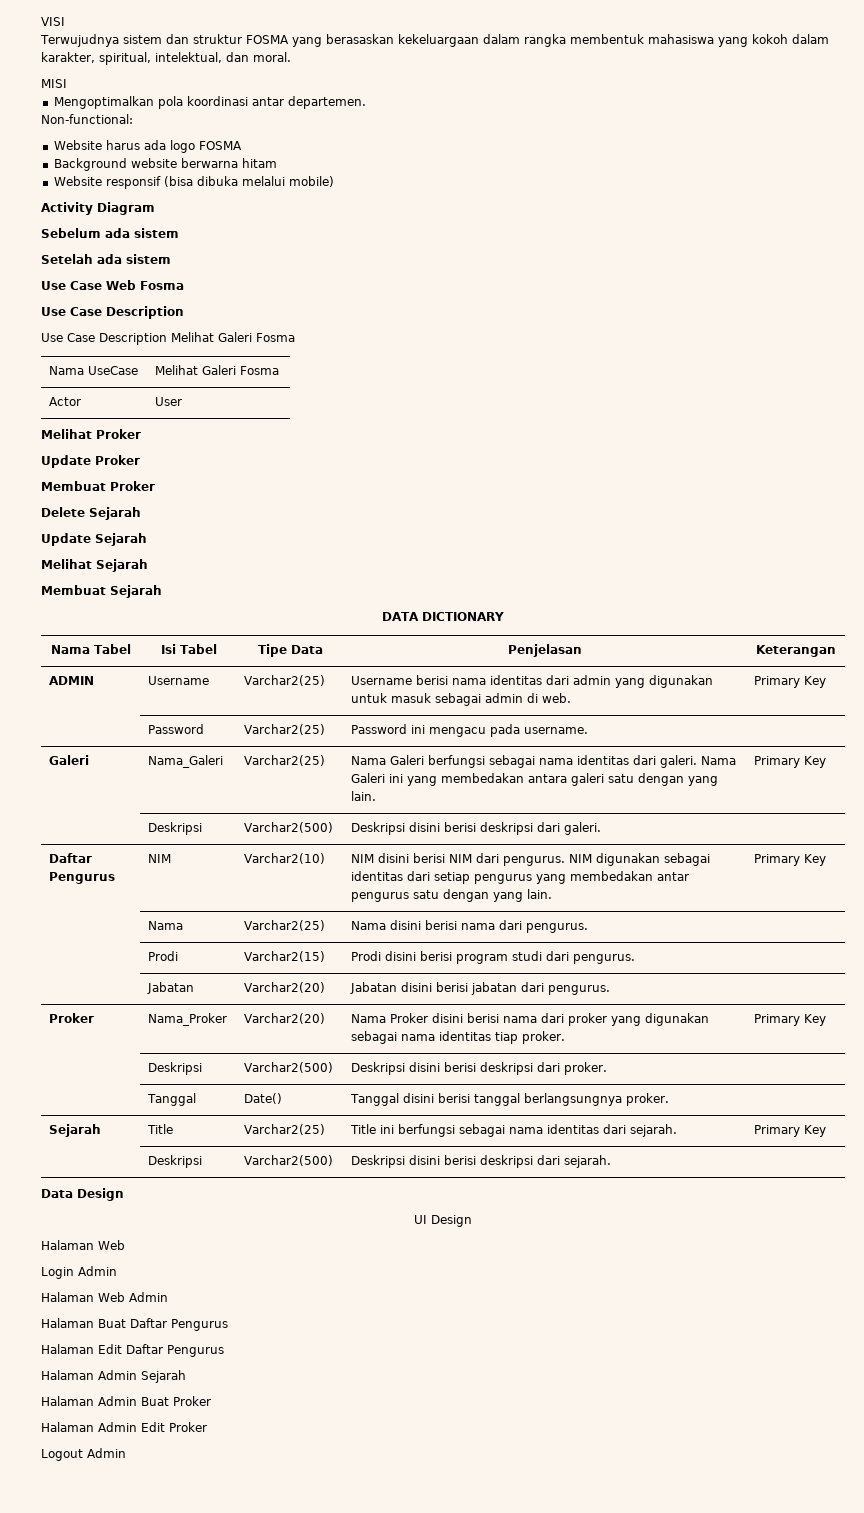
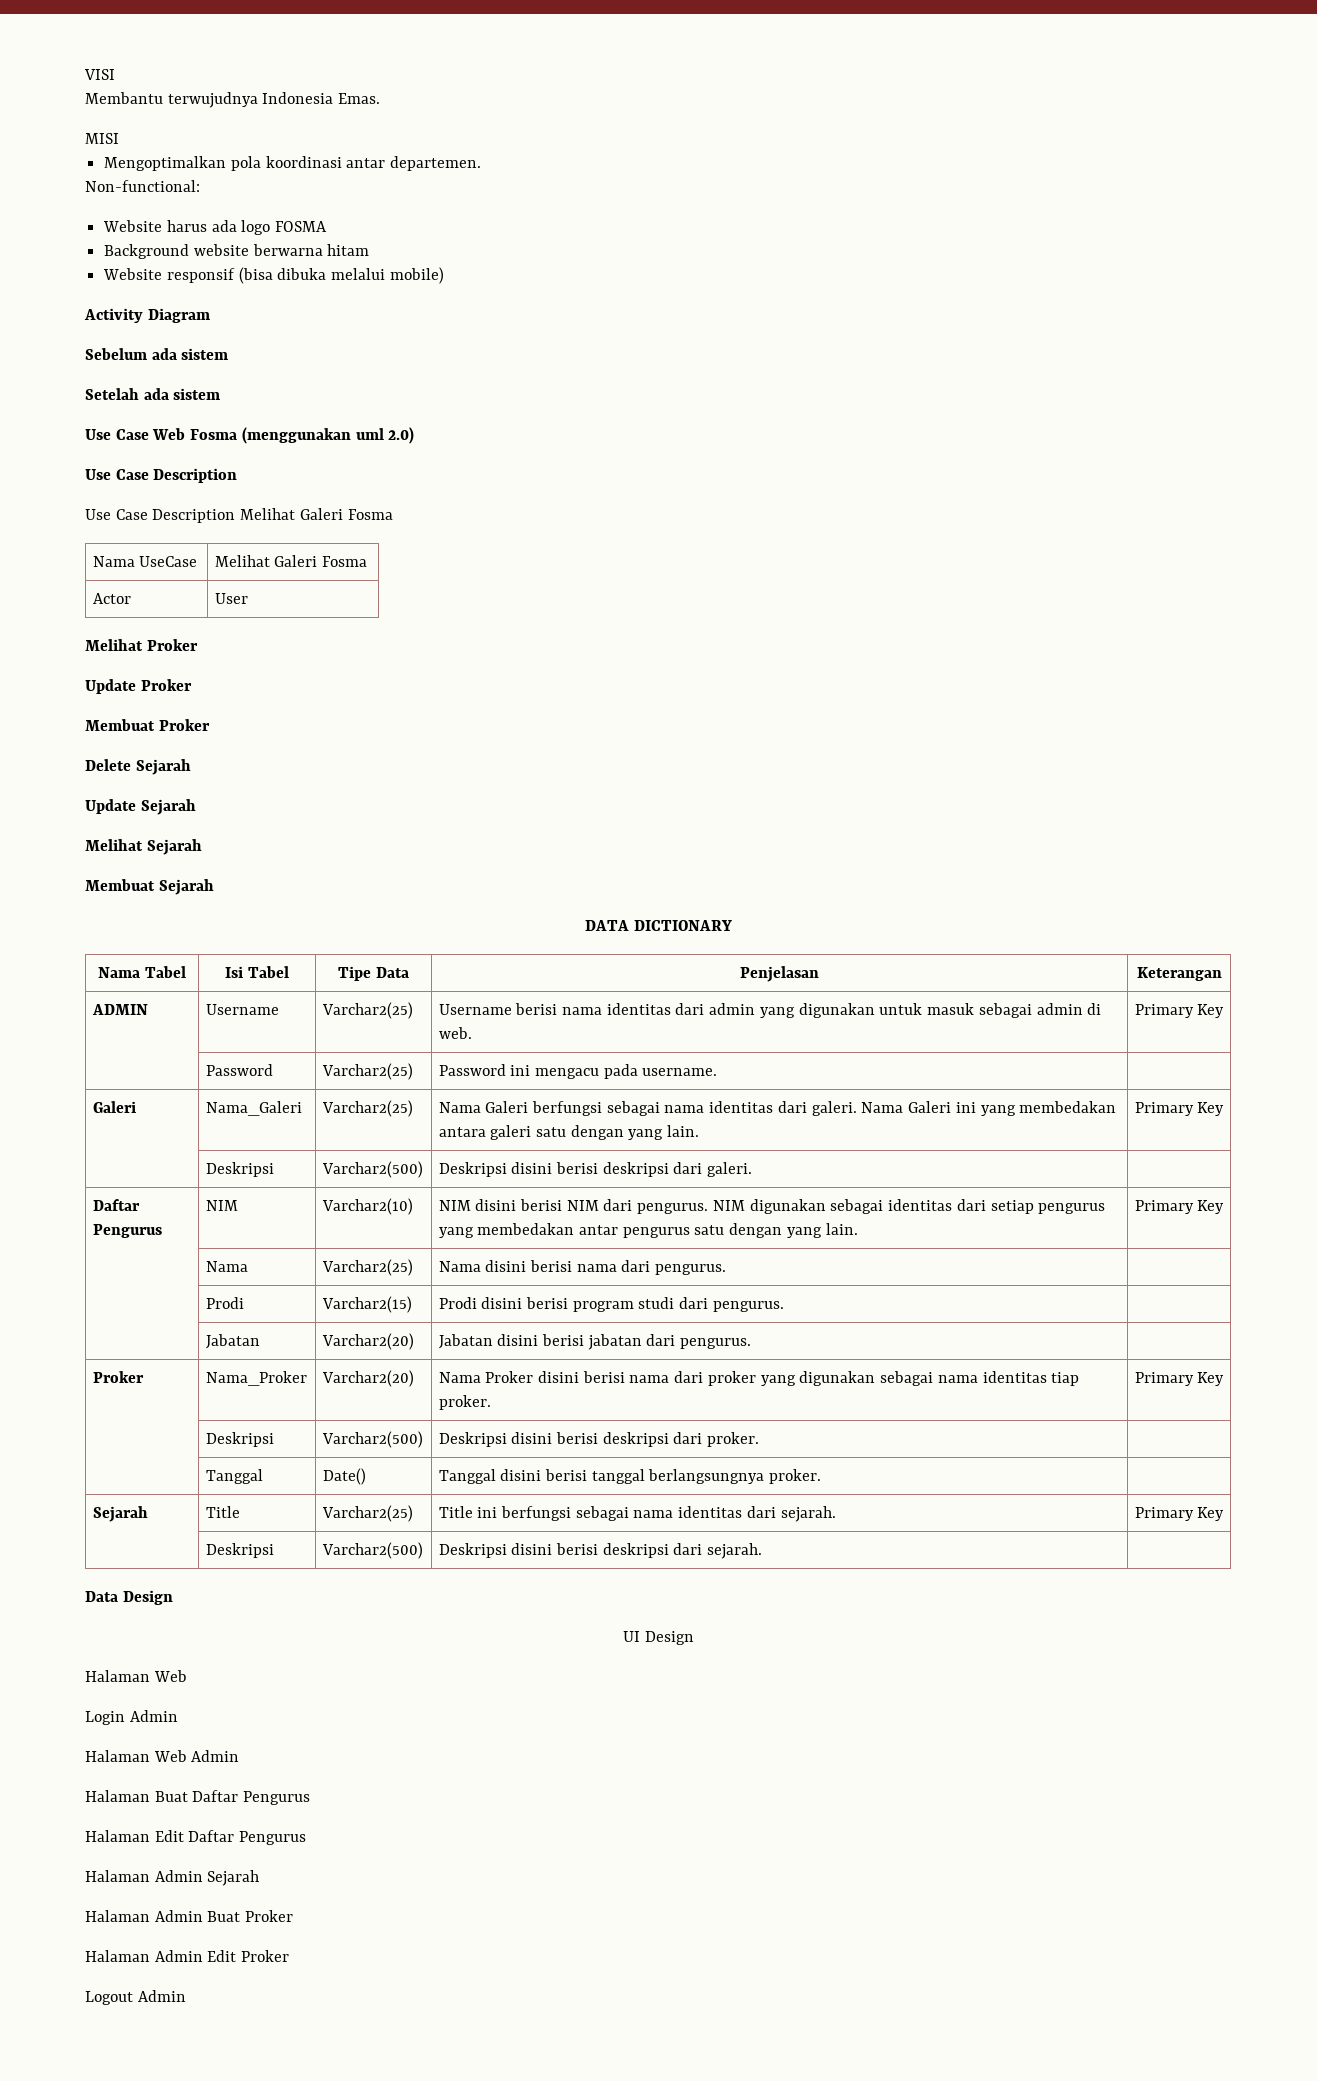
[40,34,829,47] [41,52,291,65] Terwujudnya sistem dan struktur FOSMA yang berasaskan kekeluargaan dalam rangka membentuk mahasiswa yang kokoh dalam karakter, spiritual, intelektual, dan moral. -> [85,92,381,108] Membantu terwujudnya Indonesia Emas.
(184, 285) none -> [241,427,415,444] (menggunakan uml 2.0)

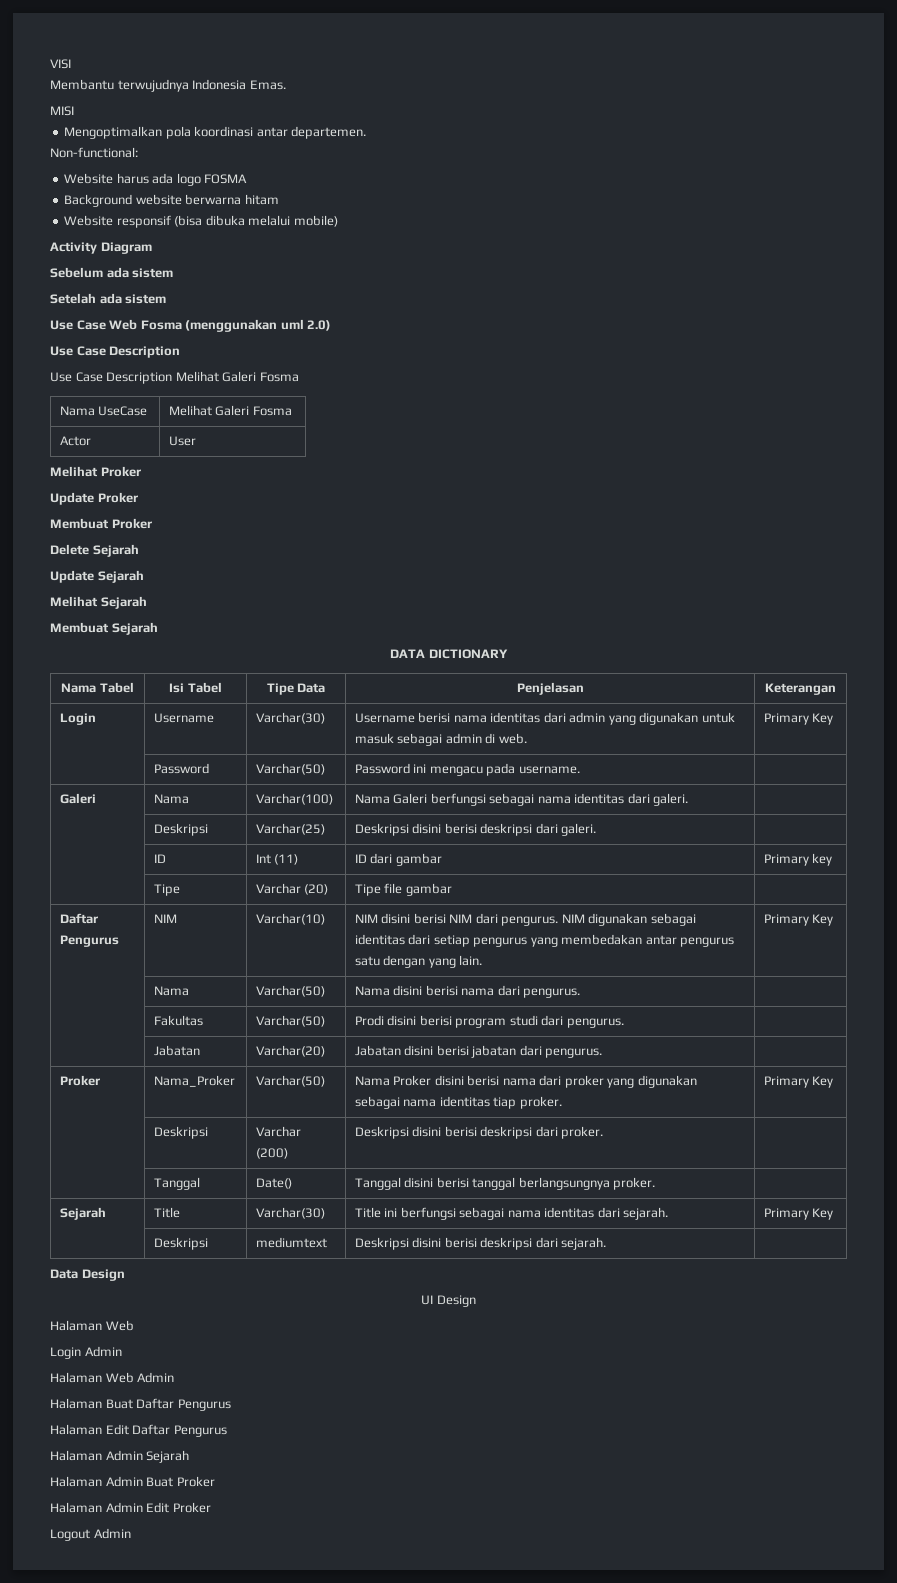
[91,1004,148,1015] ADMIN -> [59,713,96,725] Login
[321,1002,413,1019] Varchar2(25) -> [255,712,325,724] Varchar(30)
[321,1063,413,1080] Varchar2(25) -> [255,763,325,775] Varchar(50)
[205,1101,302,1116] [321,1100,413,1117] Nama_Galeri | Varchar2(25) -> [153,794,189,804] [255,793,333,805] Nama | Varchar(100)
[861,1101,1117,1116] [438,1125,700,1140] [1134,1102,1225,1116] [205,1162,274,1177] [321,1161,423,1178] Nama Galeri ini yang membedakan antara galeri satu dengan yang lain. | Primary Key // | Deskripsi | Varchar2(500) -> [153,823,208,836] [255,823,325,835] | // | Deskripsi | Varchar(25)
(753, 1169) none -> [153,854,166,863] [255,854,299,865] [354,853,442,866] [763,853,833,866] [153,884,180,896] [255,883,329,895] [354,883,452,896] // | ID | Int (11) | ID dari gambar | Primary key // | Tipe | Varchar (20) | Tipe file gambar |
[321,1198,413,1215] Varchar2(10) -> [255,913,325,925] Varchar(10)
[321,1259,413,1276] Varchar2(25) -> [255,985,325,997] Varchar(50)
[205,1297,244,1309] [321,1296,412,1313] Prodi | Varchar2(15) -> [153,1015,203,1026] [255,1015,325,1027] Fakultas | Varchar(50)
[321,1333,414,1350] Varchar2(20) -> [255,1045,325,1057] Varchar(20)
[321,1370,414,1387] Varchar2(20) -> [255,1075,325,1087] Varchar(50)
[321,1431,423,1448] Varchar2(500) -> [255,1126,301,1137] [255,1148,288,1159] Varchar (200)
[321,1505,413,1522] Varchar2(25) -> [255,1207,325,1219] Varchar(30)
[321,1542,423,1559] Varchar2(500) -> [255,1237,327,1248] mediumtext

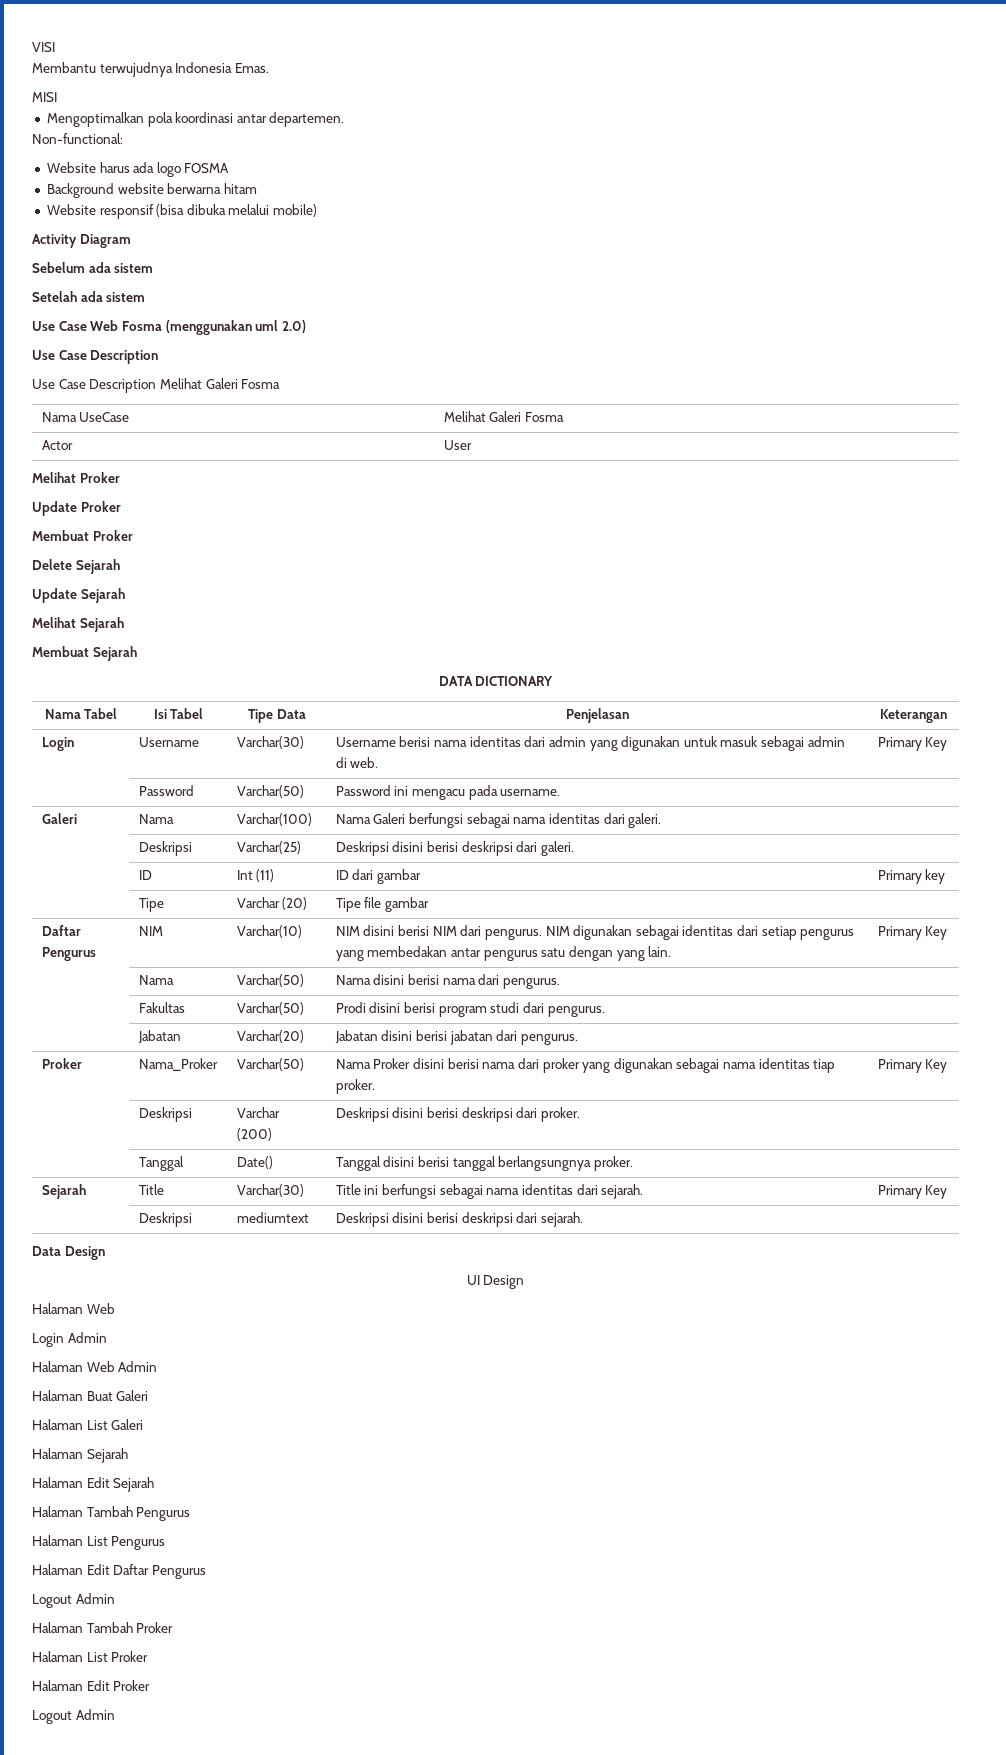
[136,1398,175,1409] Daftar -> [116,1390,149,1401] [32,1419,144,1430] [32,1448,128,1463] [32,1477,155,1492] [32,1506,191,1521] [32,1535,108,1546] Galeri // Halaman List Galeri // Halaman Sejarah // Halaman Edit Sejarah // Halaman Tambah Pengurus // Halaman List
[50,1450,190,1463] [50,1476,215,1487] [50,1502,143,1513] Halaman Admin Sejarah // Halaman Admin Buat Proker // Halaman Admin -> [32,1593,115,1608] [32,1622,174,1633] [32,1651,149,1662] [32,1680,83,1691] Logout Admin // Halaman Tambah Proker // Halaman List Proker // Halaman

